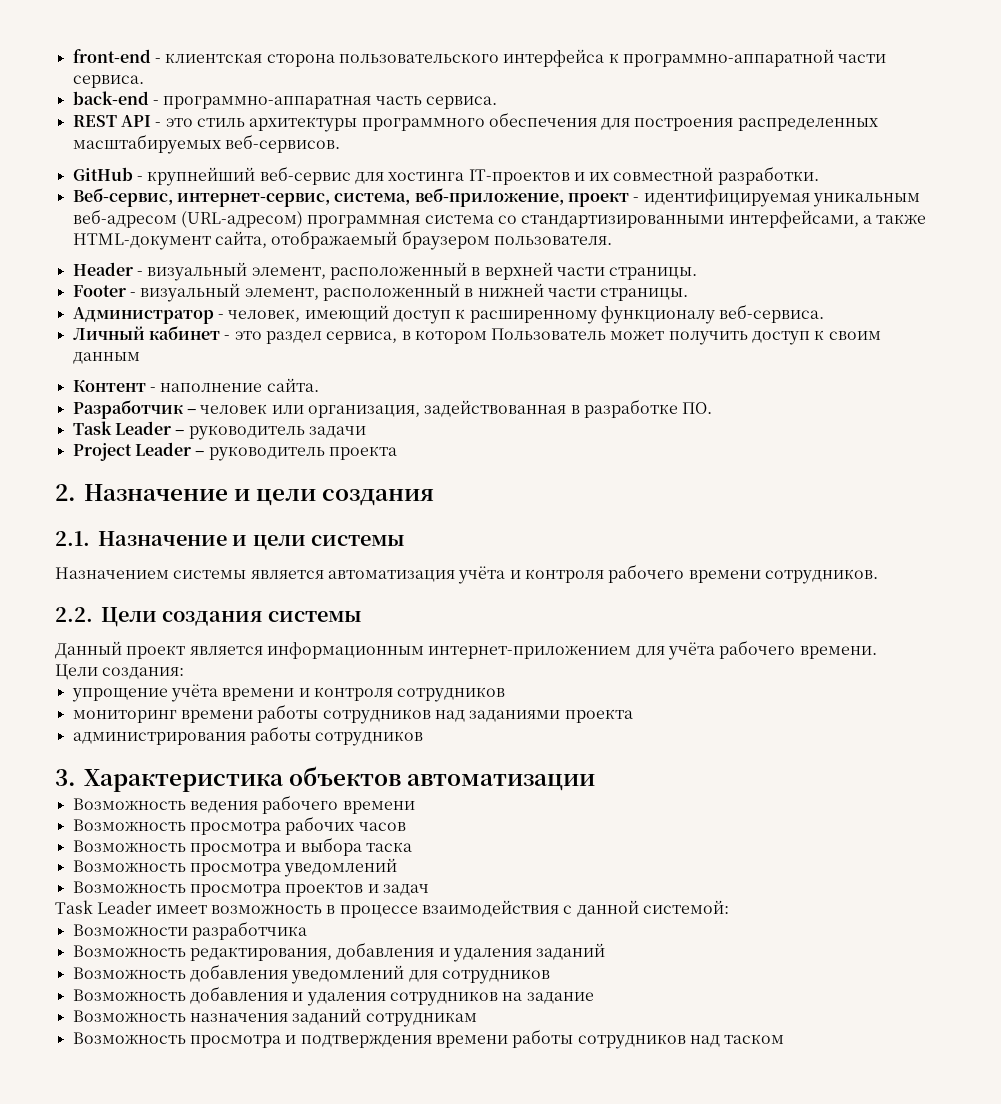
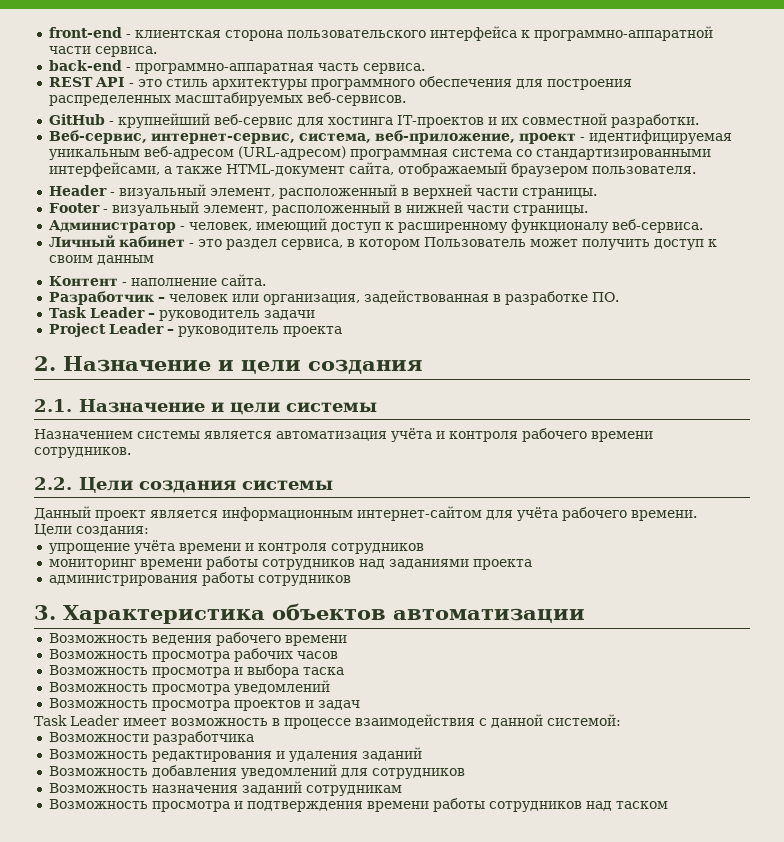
[428,645,632,659] интернет-приложением -> [357,506,482,521] интернет-сайтом
[189,942,435,961] редактирования, добавления -> [151,751,272,762] редактирования
[72,986,594,1006] // Возможность добавления и удаления сотрудников на задание -> (465, 773) none

